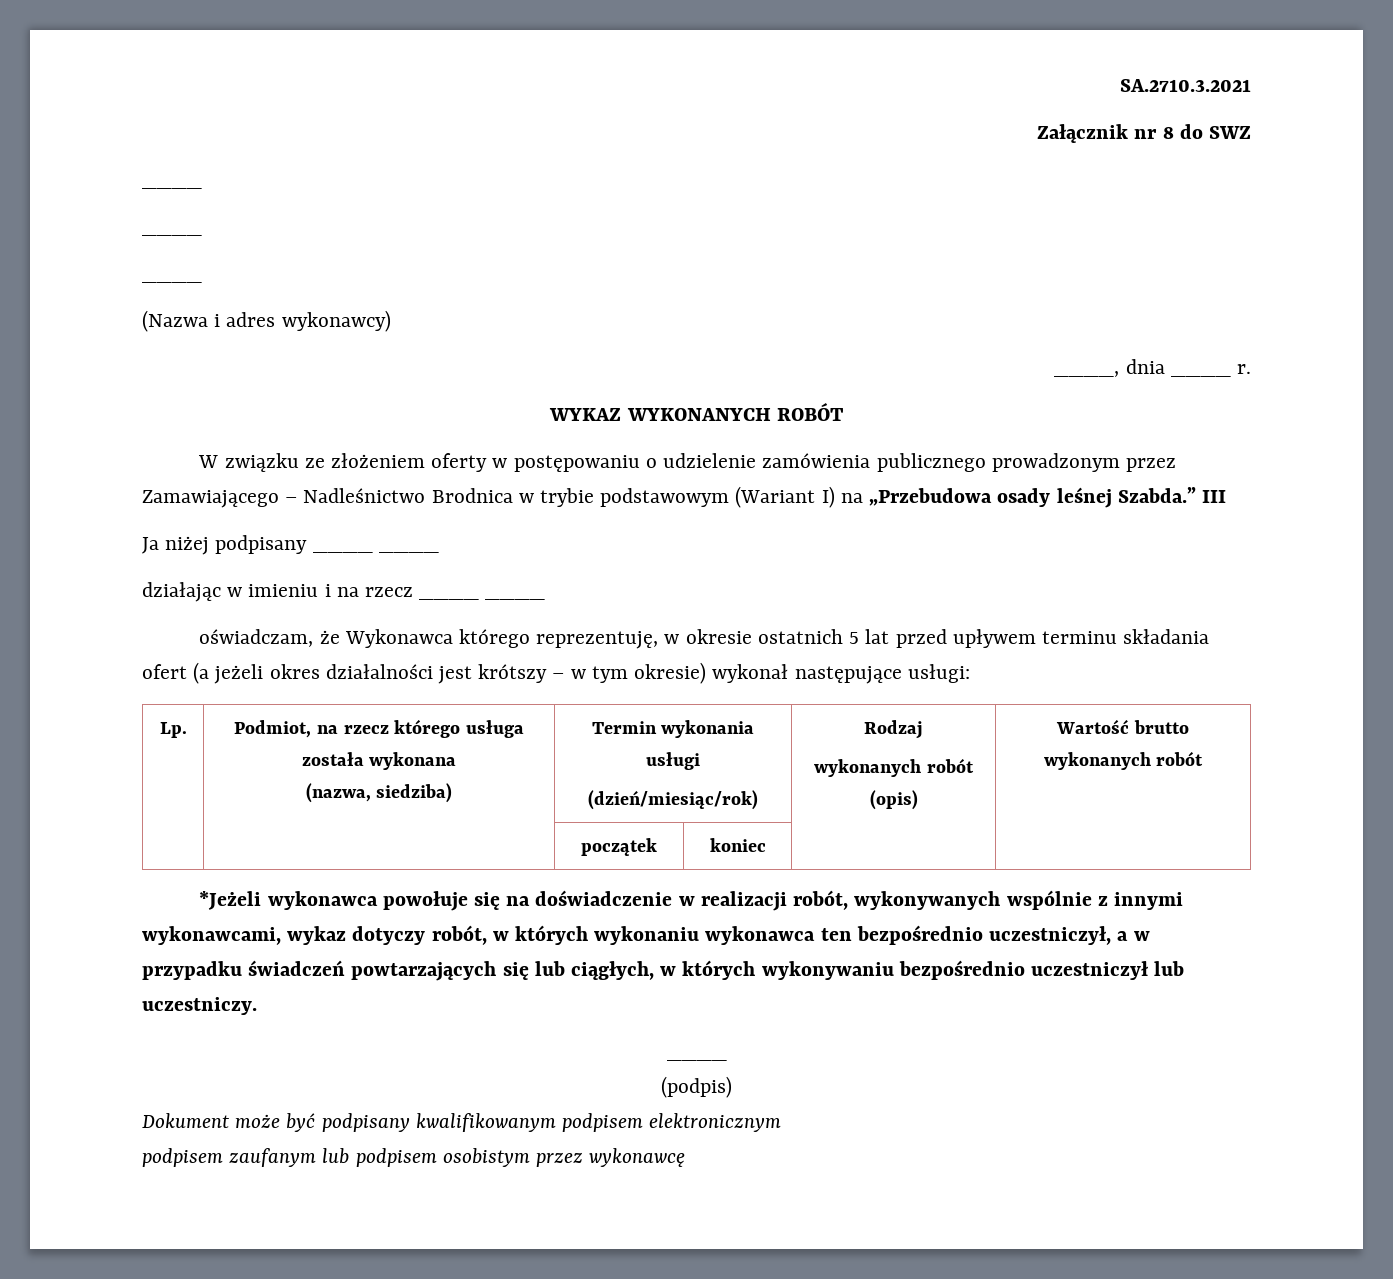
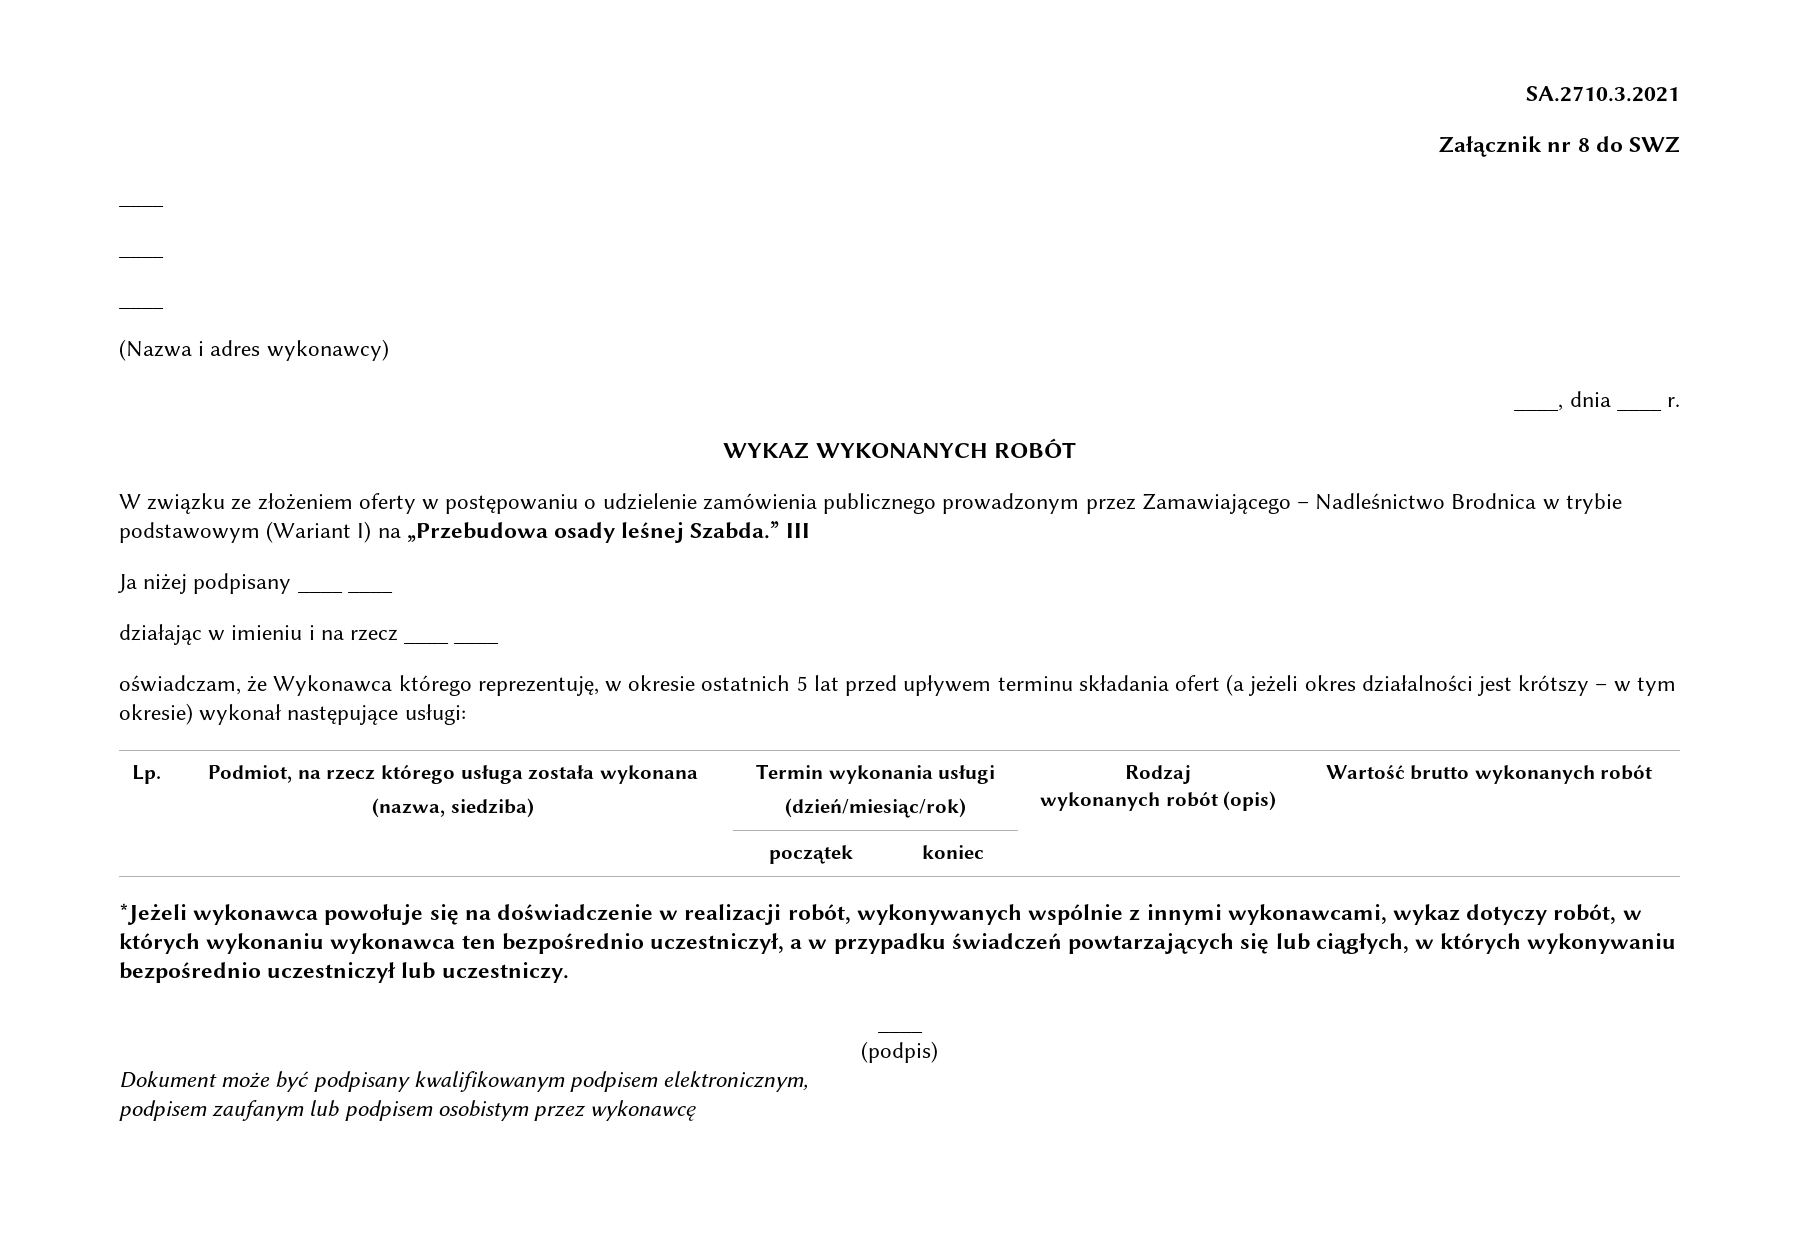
[649,1113,782,1132] elektronicznym -> [663,1071,809,1092] elektronicznym,

